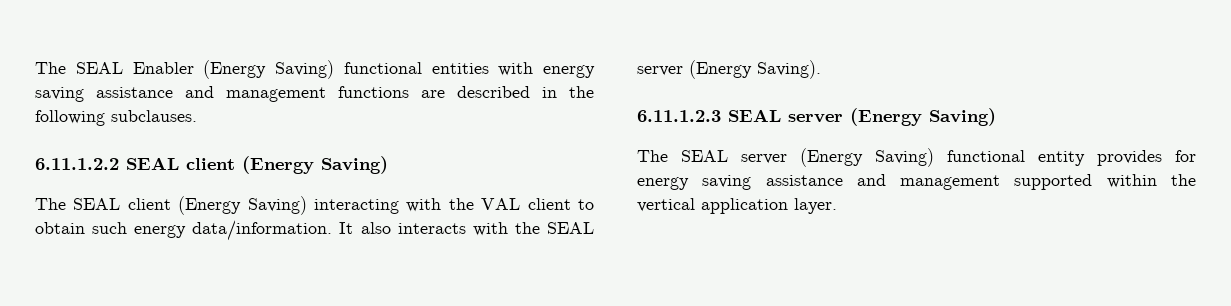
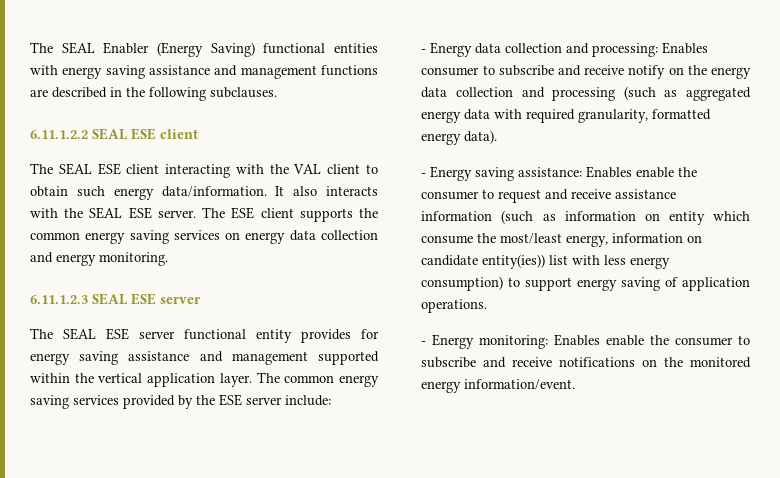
[186,156,388,174] [35,196,307,215] client (Energy Saving) // The SEAL client (Energy Saving) -> [131,128,198,140] [30,163,160,175] ESE client // The SEAL ESE client
[637,60,821,79] server (Energy Saving). -> [128,207,379,222] [30,230,378,244] [30,252,168,266] ESE server. The ESE client supports the common energy saving services on energy data collection and energy monitoring.
[788,108,996,126] [637,148,934,167] server (Energy Saving) // The SEAL server (Energy Saving) -> [131,293,201,305] [30,328,175,340] ESE server // The SEAL ESE server
(837, 206) none -> [256,372,380,387] [30,394,331,409] [421,42,709,57] [421,65,751,79] [421,86,751,101] [421,109,712,123] [421,130,498,145] [421,166,698,181] [421,189,677,203] [421,210,750,225] [421,233,703,247] [421,254,671,269] [421,276,750,291] [421,299,488,313] [421,334,750,349] [421,357,751,368] [421,379,576,393] The common energy saving services provided by the ESE server include: // - Energy data collection and processing: Enables consumer to subscribe and receive notify on the energy data collection and processing (such as aggregated energy data with required granularity, formatted energy data). // - Energy saving assistance: Enables enable the consumer to request and receive assistance information (such as information on entity which consume the most/least energy, information on candidate entity(ies)) list with less energy consumption) to support energy saving of application operations. // - Energy monitoring: Enables enable the consumer to subscribe and receive notifications on the monitored energy information/event.

